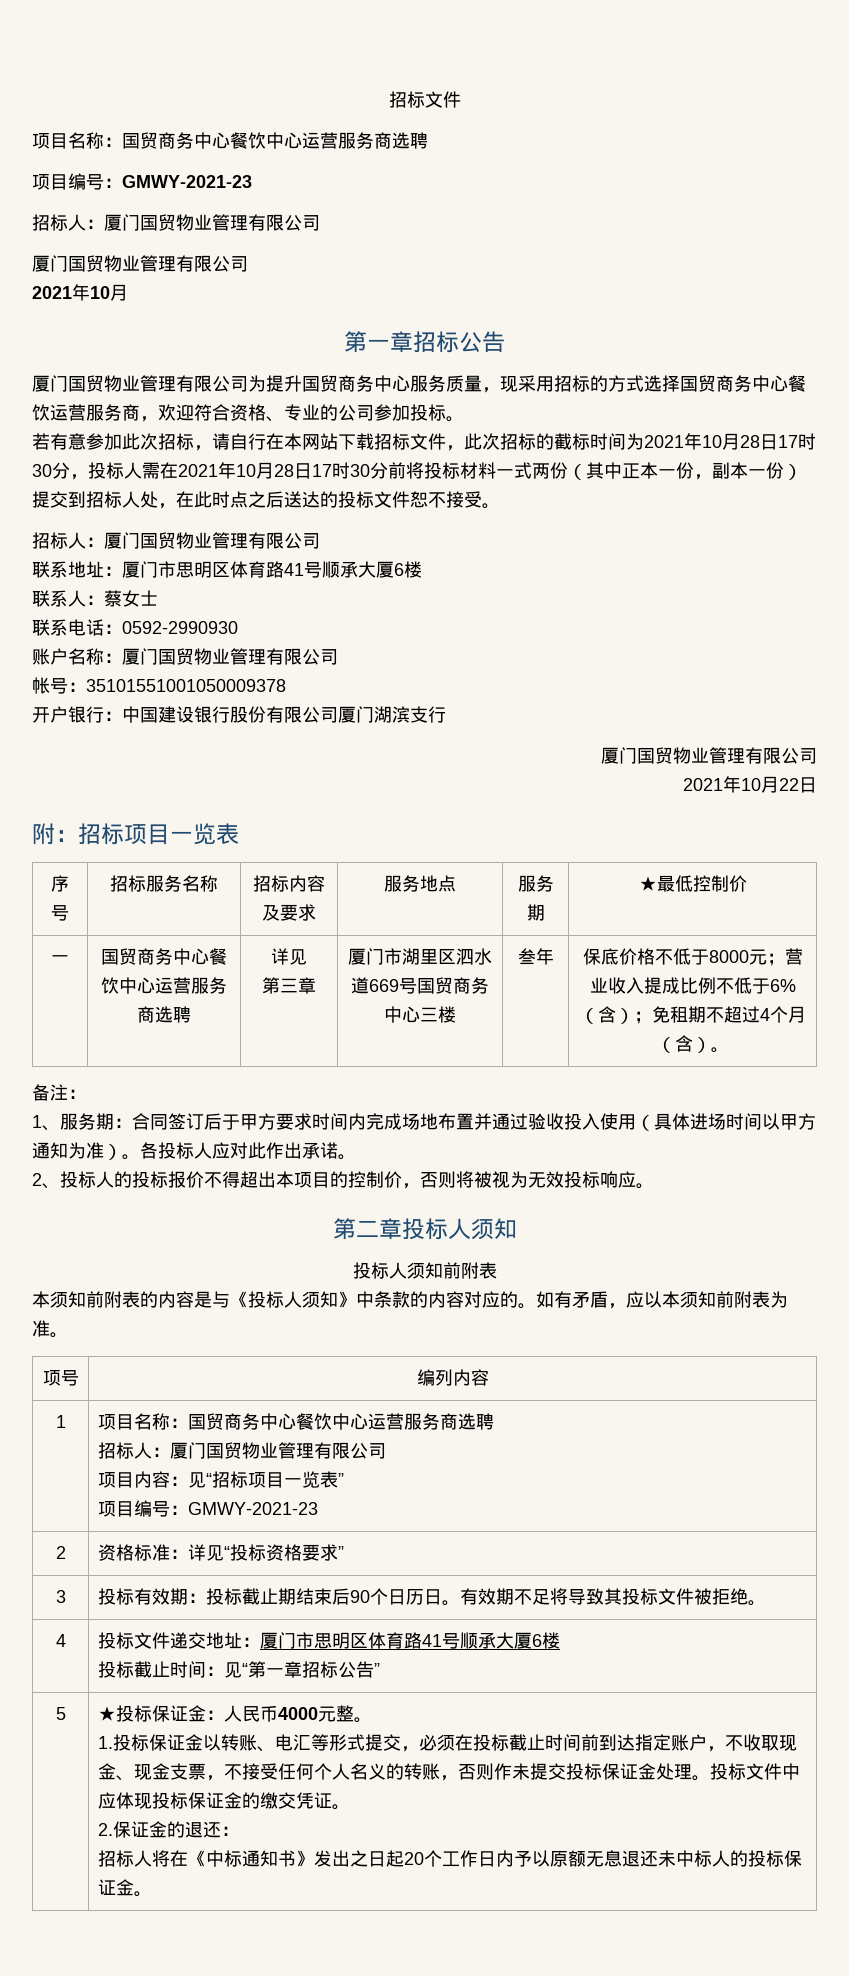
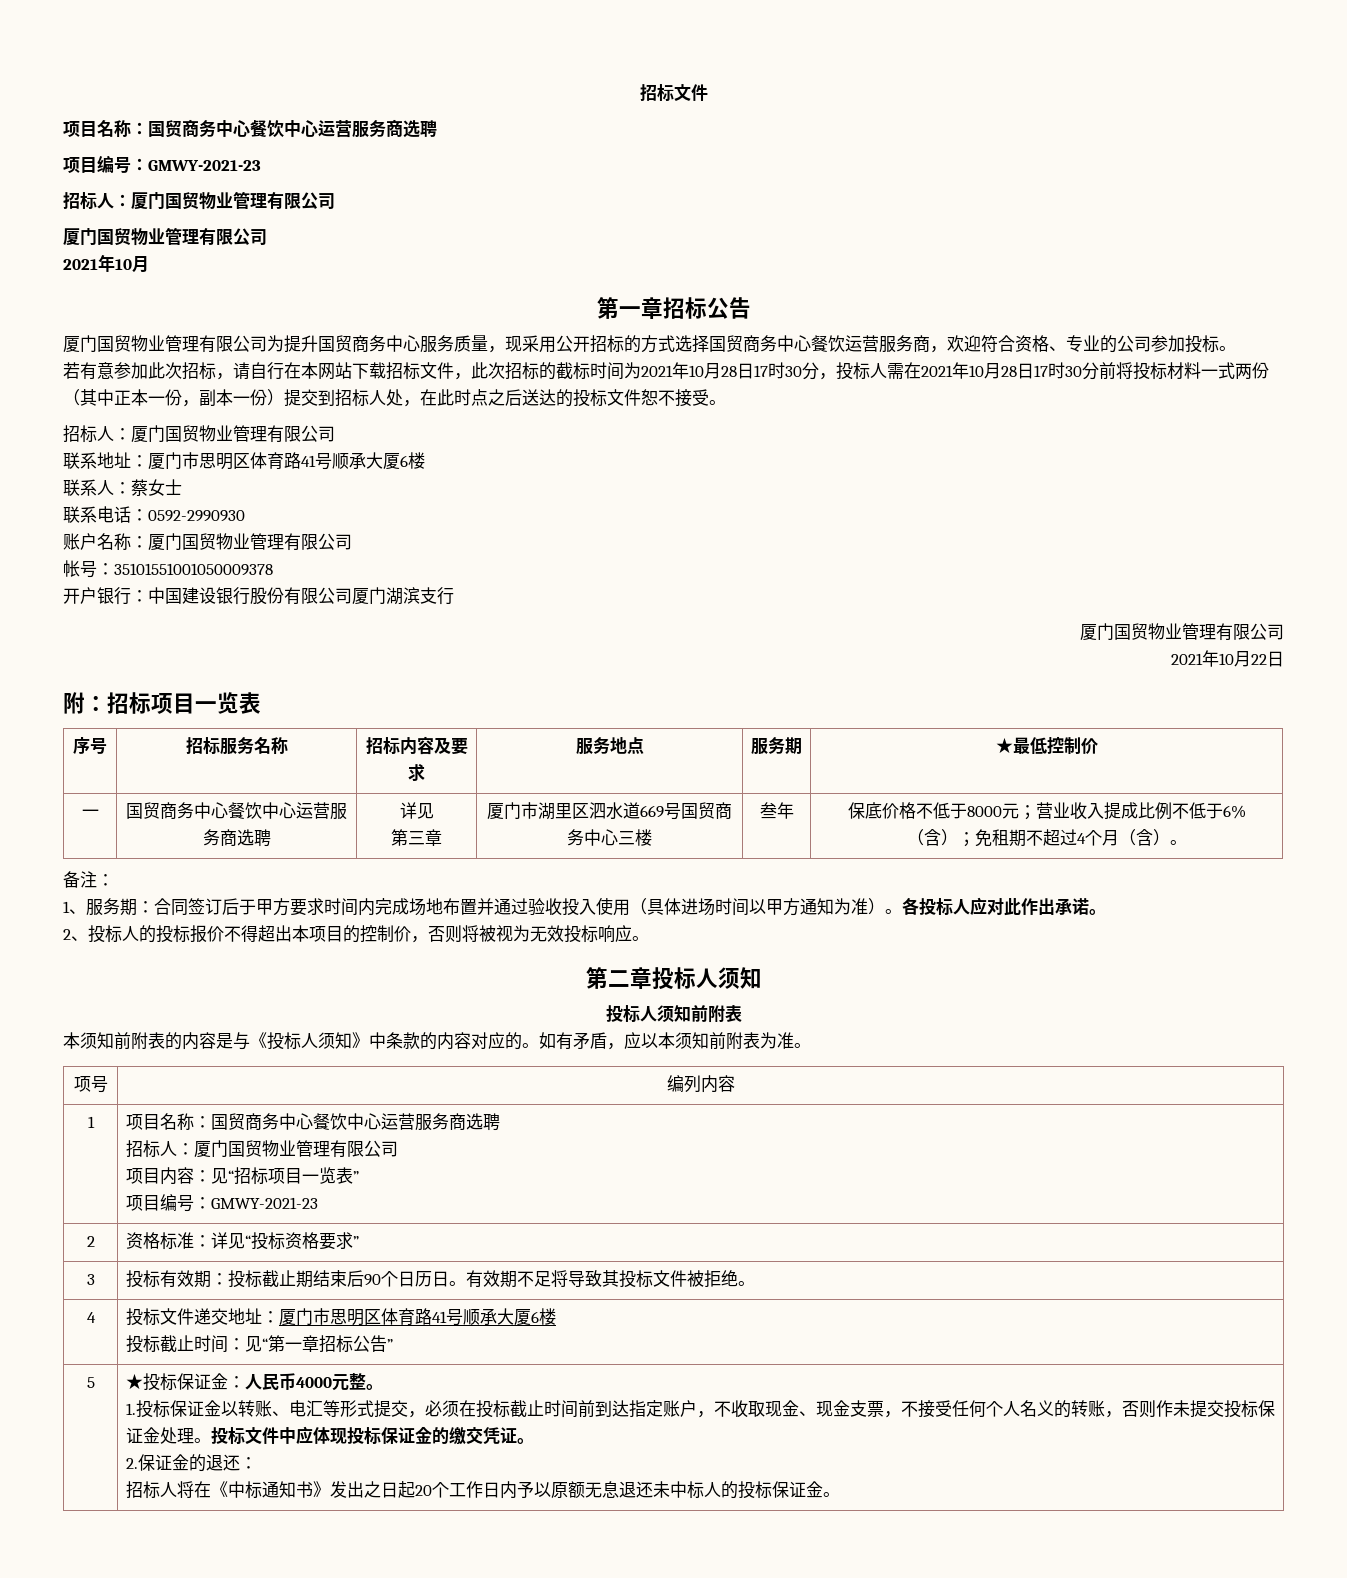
(554, 384) none -> [556,335,590,352] 公开

